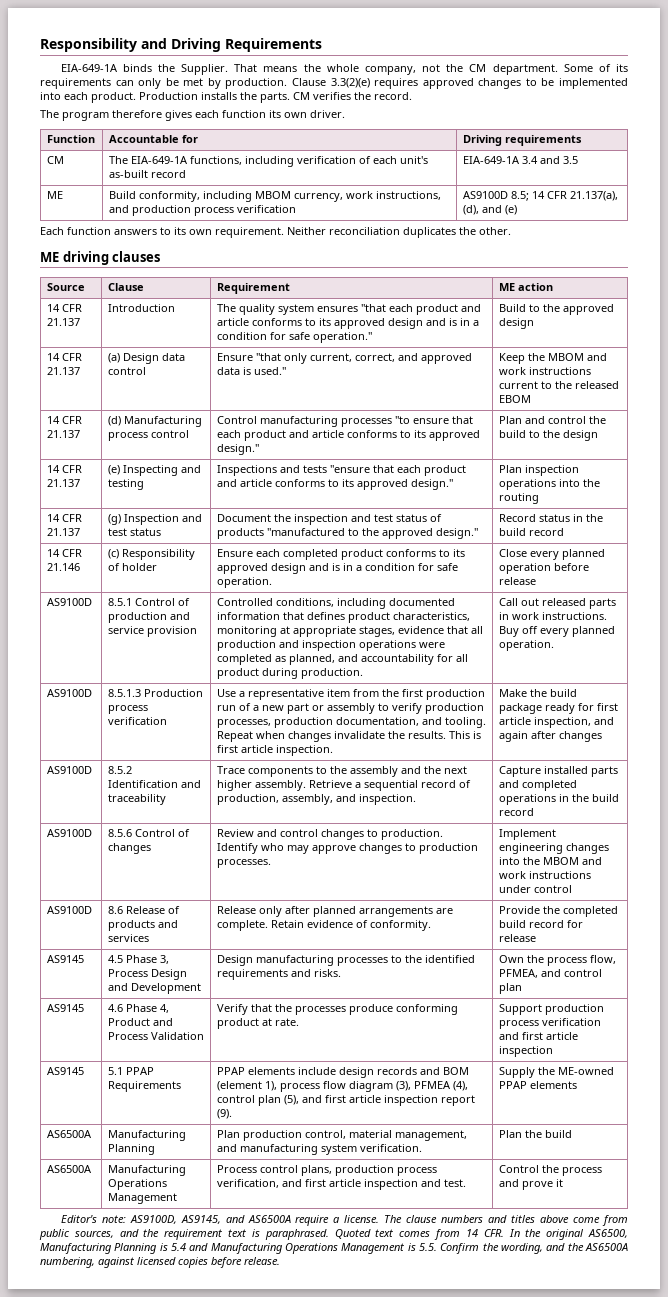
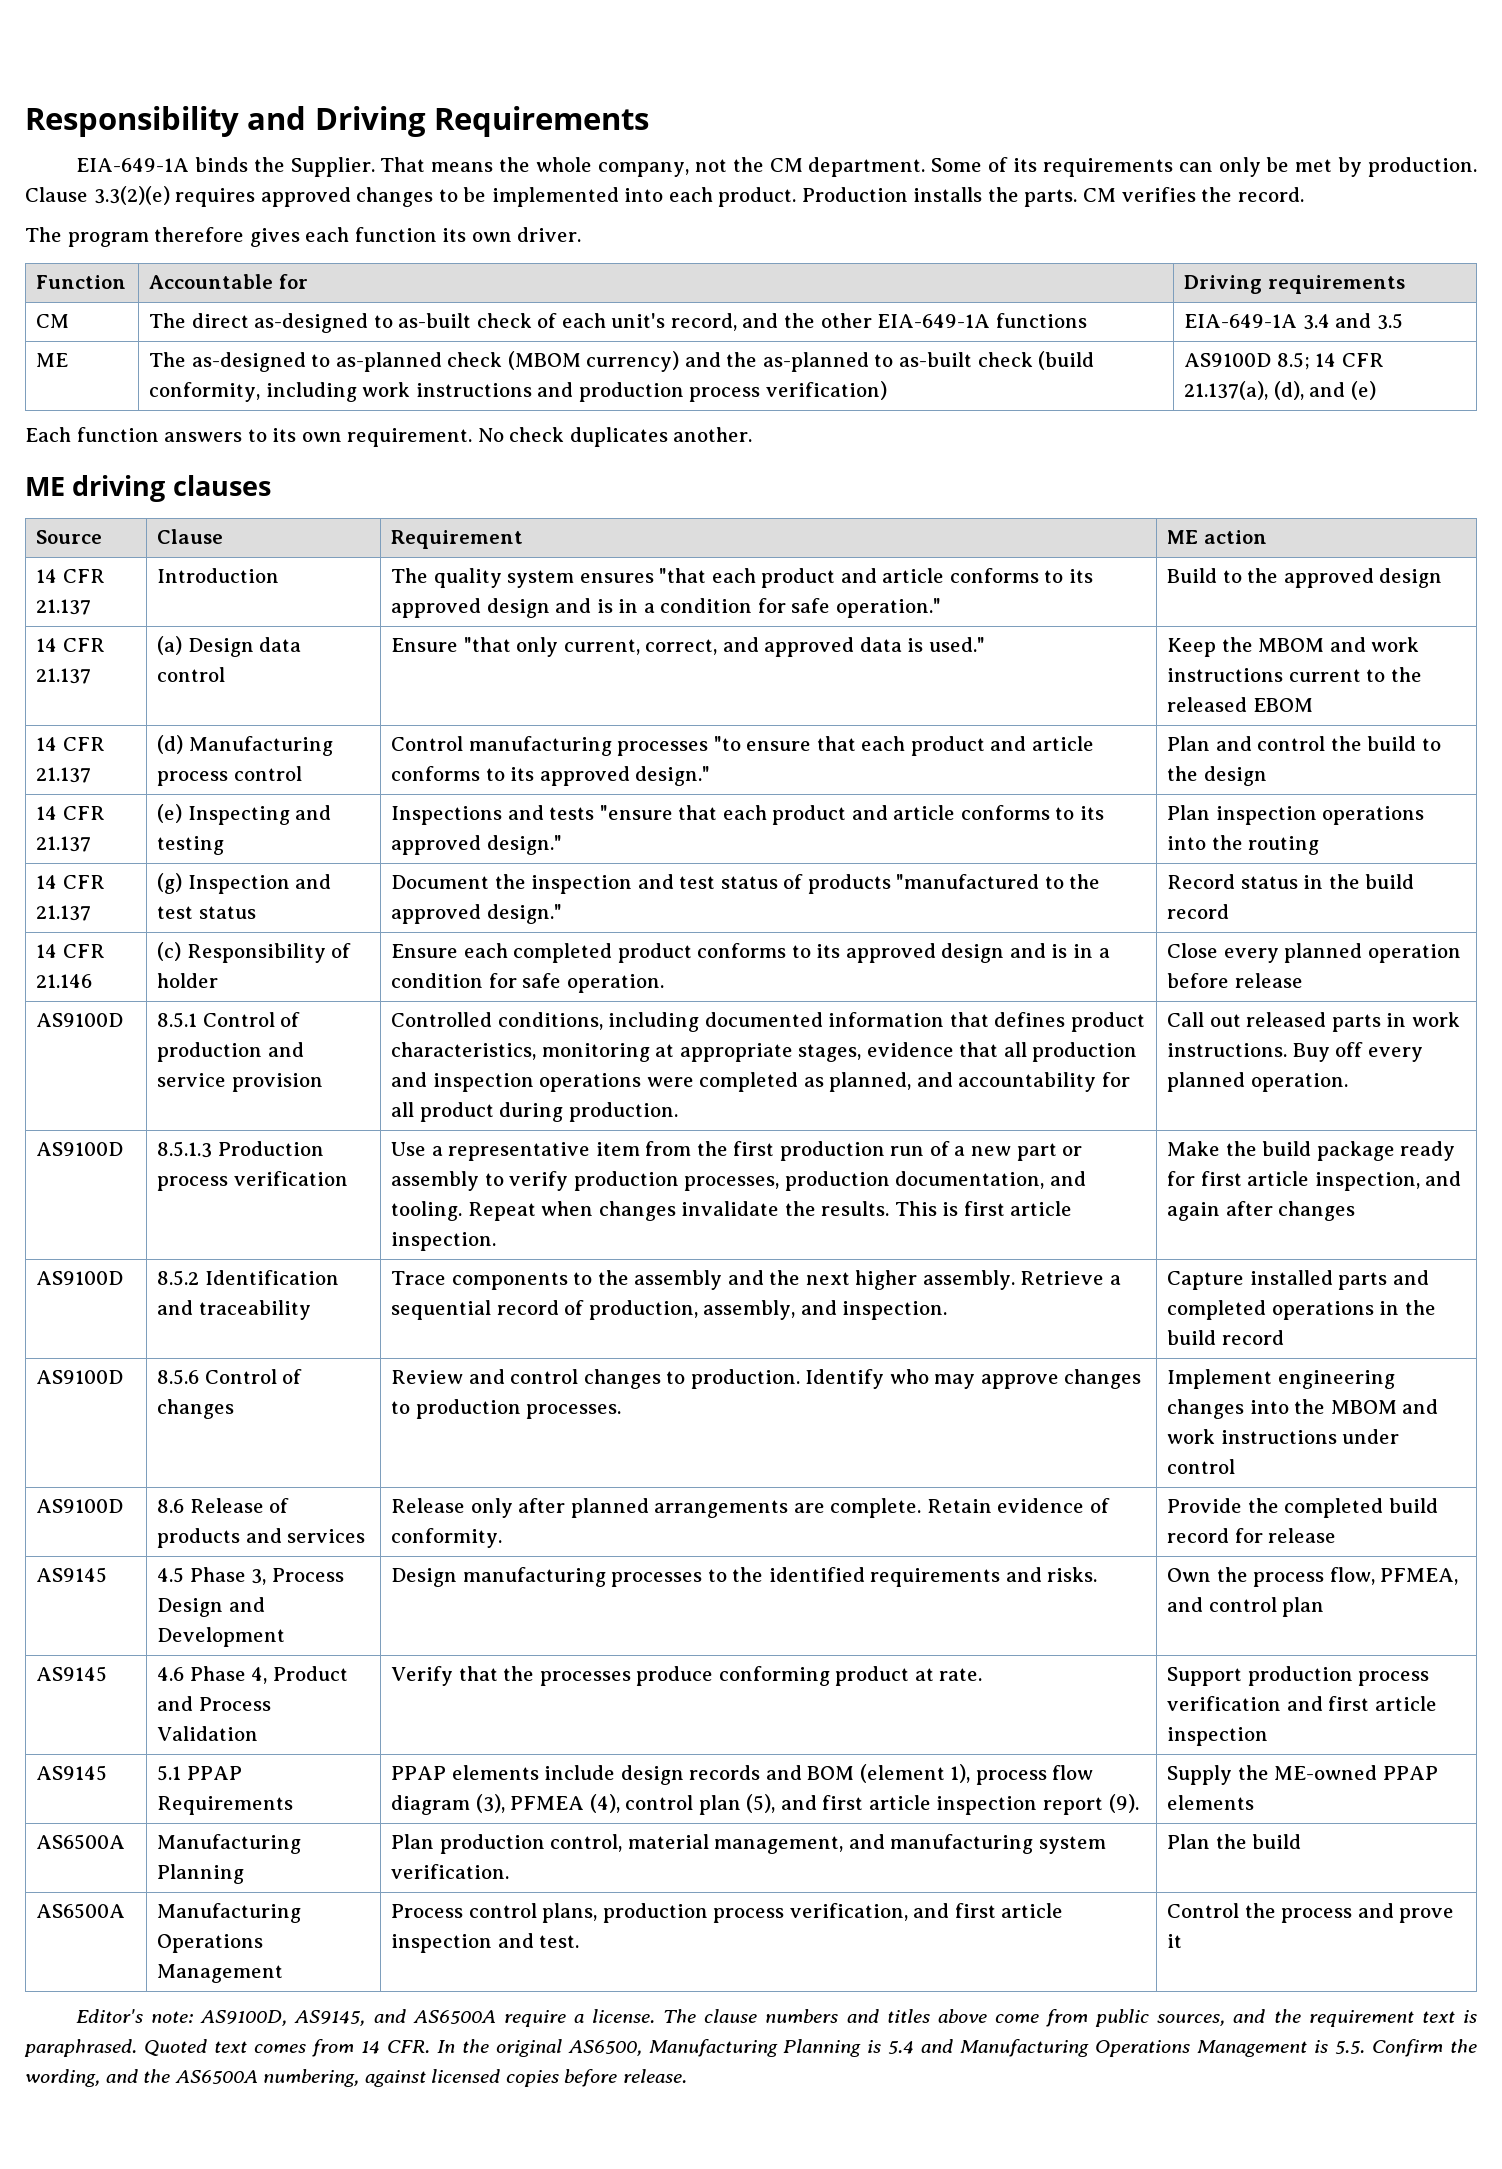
[130,156,428,167] [108,170,186,178] EIA-649-1A functions, including verification of each unit's as-built record -> [191,313,1087,333] direct as-designed to as-built check of each unit's record, and the other EIA-649-1A functions
[108,191,441,202] Build conformity, including MBOM currency, work instructions, -> [149,351,1095,372] [149,382,532,402] The as-designed to as-planned check (MBOM currency) and the as-planned to as-built check (build conformity, including work instructions
[236,205,296,213] verification -> [765,381,887,400] verification)
[287,227,511,238] Neither reconciliation duplicates the other. -> [477,427,753,447] No check duplicates another.

